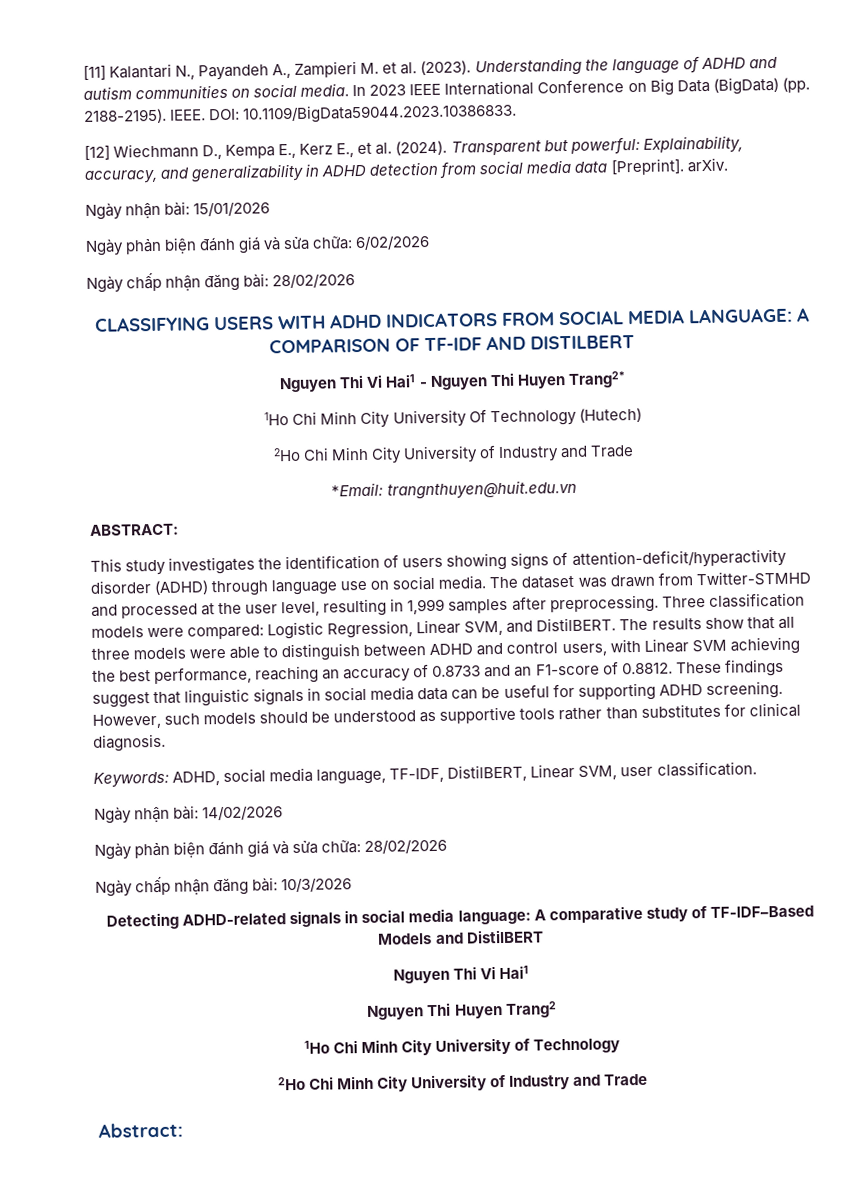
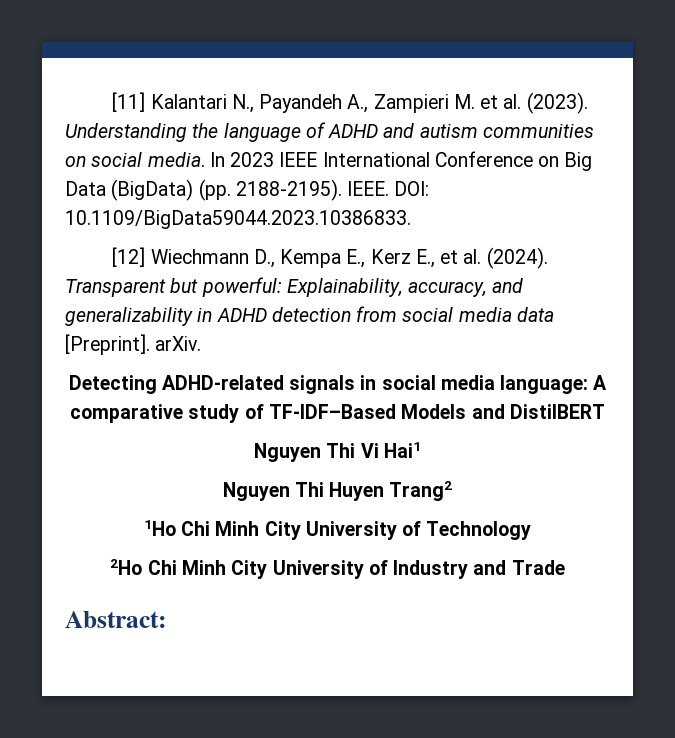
[85,201,271,220] [85,234,431,256] [86,272,356,293] [94,307,810,332] [269,335,635,354] [279,371,626,393] [264,407,642,429] [272,445,635,464] [331,479,577,500] [90,523,179,536] [90,548,787,576] [90,570,811,597] [91,592,805,619] [91,616,795,640] [91,636,800,662] [92,658,784,685] [92,680,783,708] [92,702,801,729] [93,733,166,752] [93,761,757,788] [94,805,284,824] [94,838,448,860] [95,876,353,897] // Ngày nhận bài: 15/01/2026 // Ngày phản biện đánh giá và sửa chữa: 6/02/2026 // Ngày chấp nhận đăng bài: 28/02/2026 // CLASSIFYING USERS WITH ADHD INDICATORS FROM SOCIAL MEDIA LANGUAGE: A COMPARISON OF TF-IDF AND DISTILBERT // Nguyen Thi Vi Hai1 - Nguyen Thi Huyen Trang2* // 1Ho Chi Minh City University Of Technology (Hutech) // 2Ho Chi Minh City University of Industry and Trade // *Email: trangnthuyen@huit.edu.vn // ABSTRACT: // This study investigates the identification of users showing signs of attention-deficit/hyperactivity disorder (ADHD) through language use on social media. The dataset was drawn from Twitter-STMHD and processed at the user level, resulting in 1,999 samples after preprocessing. Three classification models were compared: Logistic Regression, Linear SVM, and DistilBERT. The results show that all three models were able to distinguish between ADHD and control users, with Linear SVM achieving the best performance, reaching an accuracy of 0.8733 and an F1-score of 0.8812. These findings suggest that linguistic signals in social media data can be useful for supporting ADHD screening. However, such models should be understood as supportive tools rather than substitutes for clinical diagnosis. // Keywords: ADHD, social media language, TF-IDF, DistilBERT, Linear SVM, user classification. // Ngày nhận bài: 14/02/2026 // Ngày phản biện đánh giá và sửa chữa: 28/02/2026 // Ngày chấp nhận đăng bài: 10/3/2026 -> (202, 343) none

